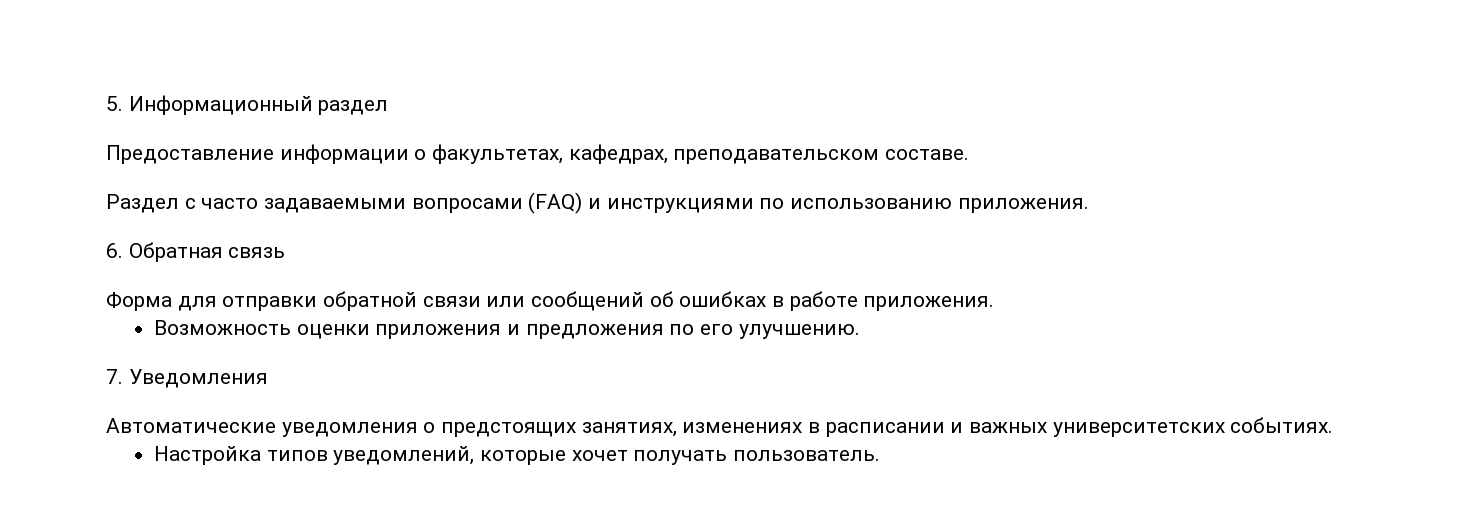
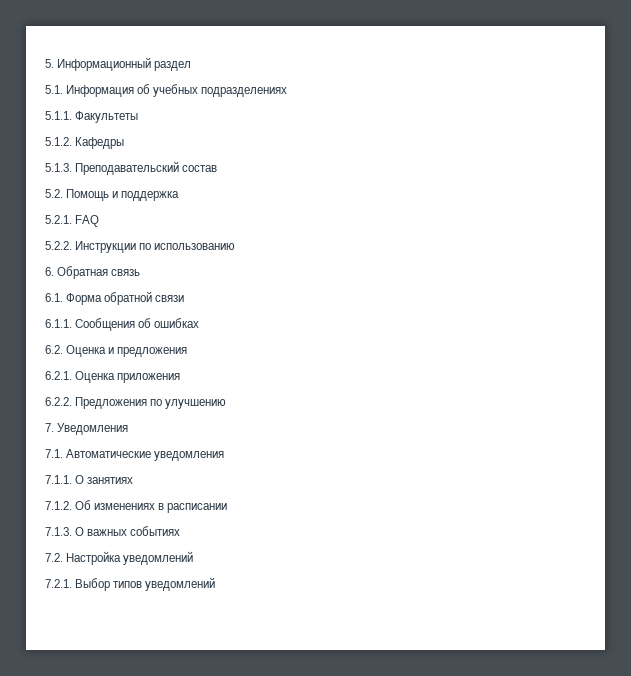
[106,144,970,164] [106,192,754,214] Предоставление информации о факультетах, кафедрах, преподавательском составе. // Раздел с часто задаваемыми вопросами (FAQ) и инструкциями -> [45,84,288,97] [45,111,139,123] [45,137,125,149] [45,161,218,175] [45,189,180,201] [45,215,100,227] [45,241,137,253] 5.1. Информация об учебных подразделениях // 5.1.1. Факультеты // 5.1.2. Кафедры // 5.1.3. Преподавательский состав // 5.2. Помощь и поддержка // 5.2.1. FAQ // 5.2.2. Инструкции
[957,198,1089,213] приложения. -> (236, 246) none
[106,292,318,311] Форма для отправки -> [45,293,103,305] 6.1. Форма
[486,291,645,311] или сообщений -> [45,318,136,331] // 6.1.1. Сообщения
[772,291,995,311] [153,320,860,339] в работе приложения. // Возможность оценки приложения и предложения по его улучшению. -> [45,345,188,357] [45,371,181,383] [45,397,227,409] // 6.2. Оценка и предложения // 6.2.1. Оценка приложения // 6.2.2. Предложения по улучшению
(268, 378) none -> [45,449,63,458] 7.1.
[423,417,1334,437] [153,446,880,465] о предстоящих занятиях, изменениях в расписании и важных университетских событиях. // Настройка типов уведомлений, которые хочет получать пользователь. -> [45,475,134,484] [45,500,228,513] [45,526,181,536] [45,551,194,565] [45,577,216,591] // 7.1.1. О занятиях // 7.1.2. Об изменениях в расписании // 7.1.3. О важных событиях // 7.2. Настройка уведомлений // 7.2.1. Выбор типов уведомлений

